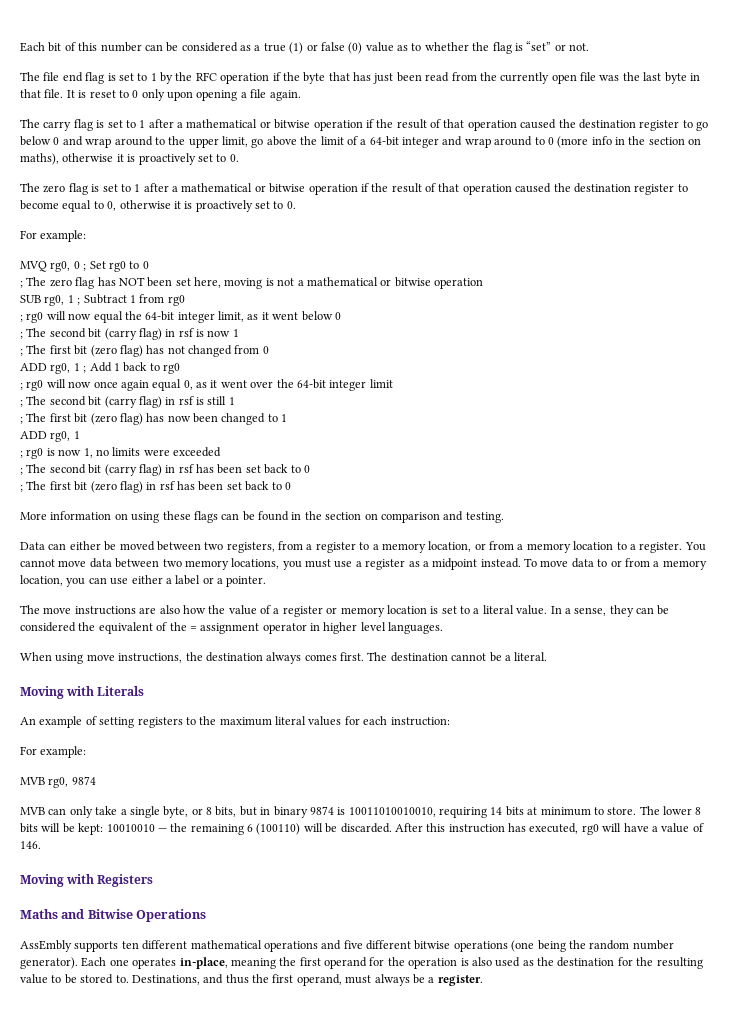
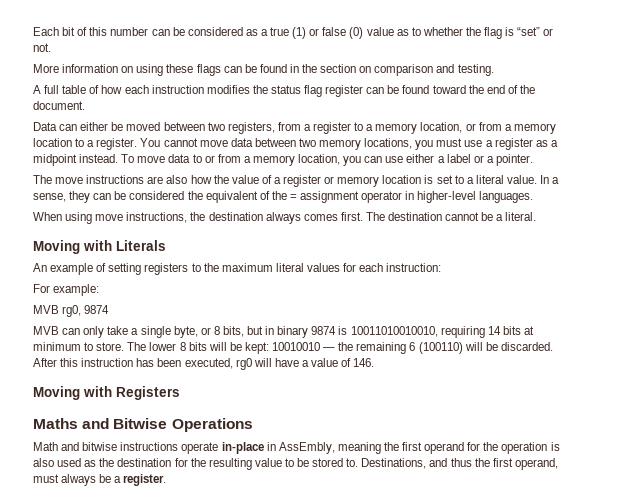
[20,72,700,84] [20,89,301,101] [20,119,708,131] [20,136,702,148] [20,153,239,165] [20,183,688,195] [20,200,296,212] [20,230,87,242] [20,261,149,272] [20,277,483,289] [20,294,185,306] [20,311,341,323] [20,328,239,340] [20,345,269,357] [20,362,180,374] [20,379,393,391] [20,396,235,408] [20,413,288,425] [20,431,80,442] [20,447,221,459] [20,464,310,476] [20,481,291,493] // The file end flag is set to 1 by the RFC operation if the byte that has just been read from the currently open file was the last byte in that file. It is reset to 0 only upon opening a file again. // The carry flag is set to 1 after a mathematical or bitwise operation if the result of that operation caused the destination register to go below 0 and wrap around to the upper limit, go above the limit of a 64-bit integer and wrap around to 0 (more info in the section on maths), otherwise it is proactively set to 0. // The zero flag is set to 1 after a mathematical or bitwise operation if the result of that operation caused the destination register to become equal to 0, otherwise it is proactively set to 0. // For example: // MVQ rg0, 0 ; Set rg0 to 0 // ; The zero flag has NOT been set here, moving is not a mathematical or bitwise operation // SUB rg0, 1 ; Subtract 1 from rg0 // ; rg0 will now equal the 64-bit integer limit, as it went below 0 // ; The second bit (carry flag) in rsf is now 1 // ; The first bit (zero flag) has not changed from 0 // ADD rg0, 1 ; Add 1 back to rg0 // ; rg0 will now once again equal 0, as it went over the 64-bit integer limit // ; The second bit (carry flag) in rsf is still 1 // ; The first bit (zero flag) has now been changed to 1 // ADD rg0, 1 // ; rg0 is now 1, no limits were exceeded // ; The second bit (carry flag) in rsf has been set back to 0 // ; The first bit (zero flag) in rsf has been set back to 0 -> (51, 47) none
(504, 517) none -> [33,85,535,97] [33,101,85,110] // A full table of how each instruction modifies the status flag register can be found toward the end of the document.
[323,622,386,634] higher level -> [417,191,477,203] higher-level
(526, 827) none -> [157,358,182,367] been
[20,940,674,952] [20,957,228,969] AssEmbly supports ten different mathematical operations and five different bitwise operations (one being the random number generator). Each one operates in-place, -> [33,442,335,454] Math and bitwise instructions operate in-place in AssEmbly,

